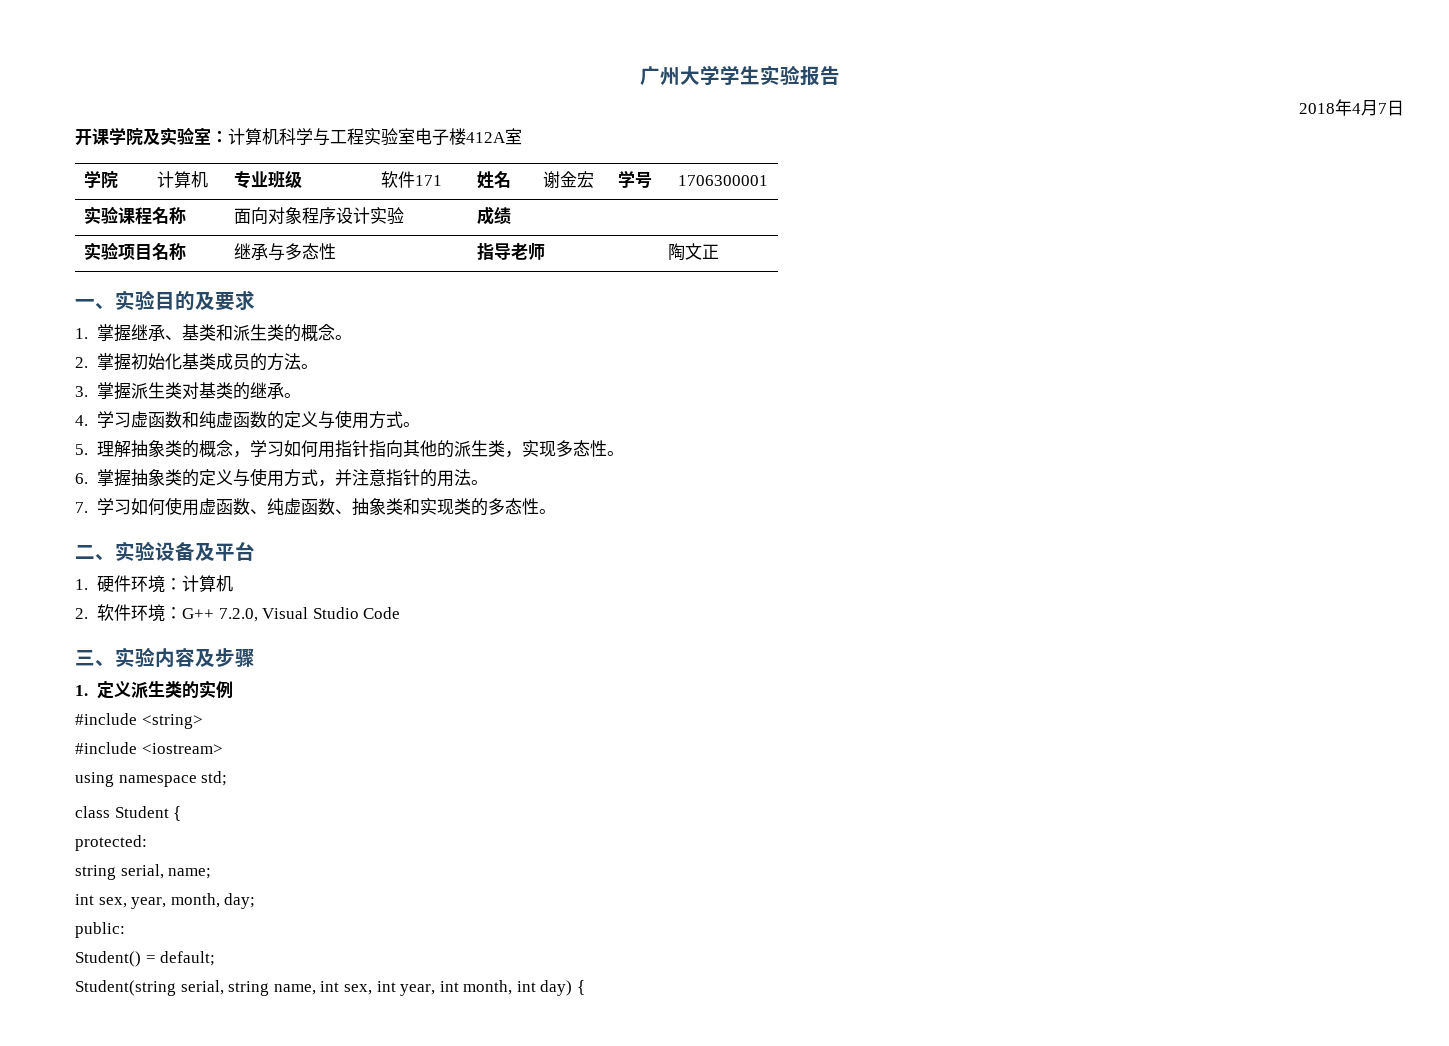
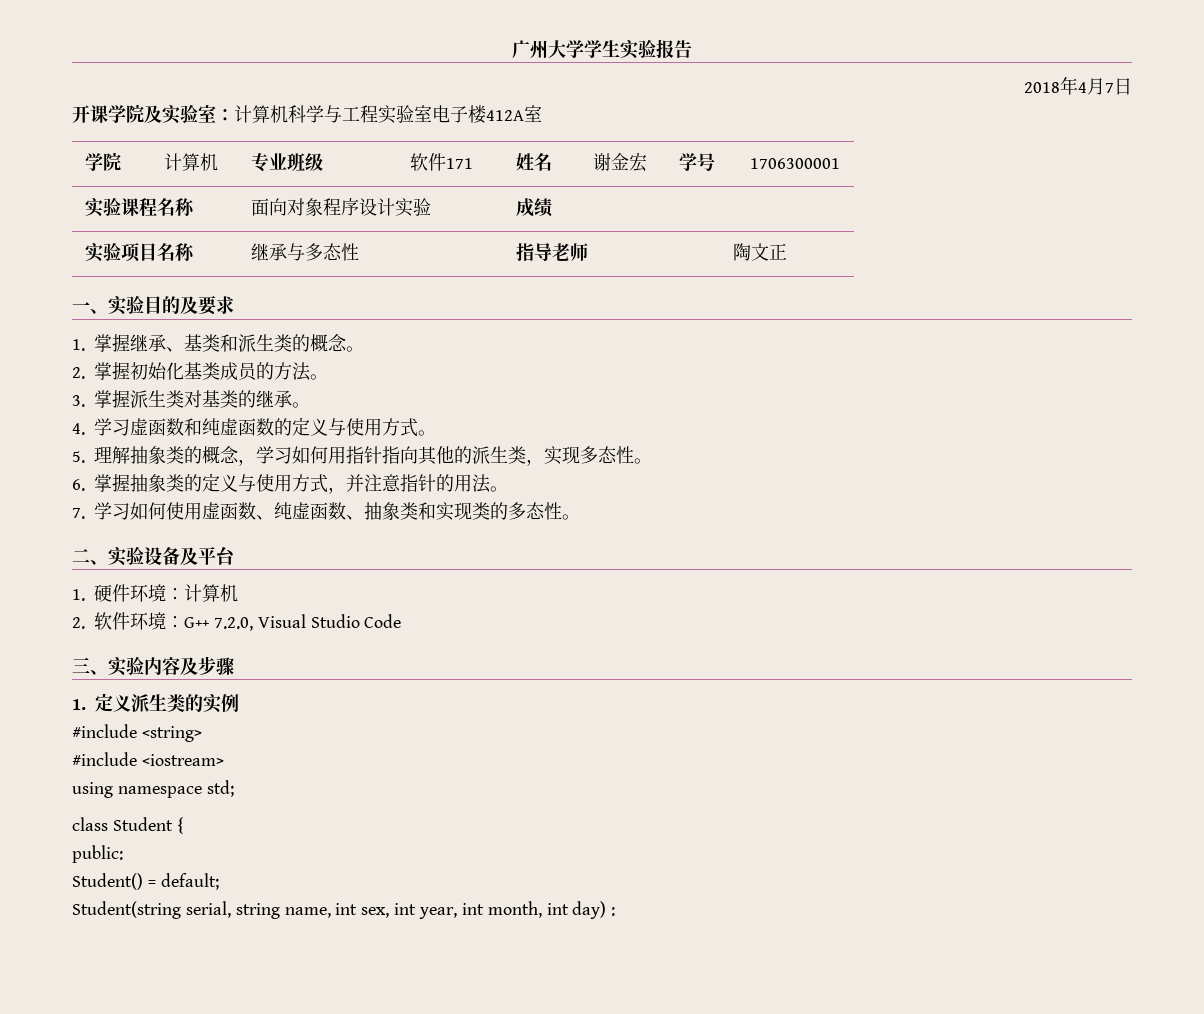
[75,835,147,851] [75,864,212,880] [75,893,256,909] // protected: // string serial, name; // int sex, year, month, day; -> (183, 825) none
[577,980,586,995] { -> [611,907,616,916] :

